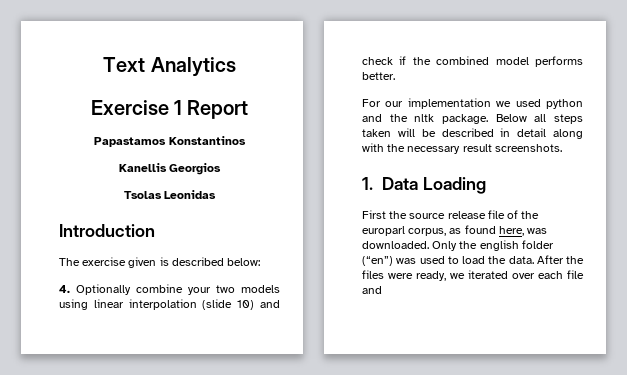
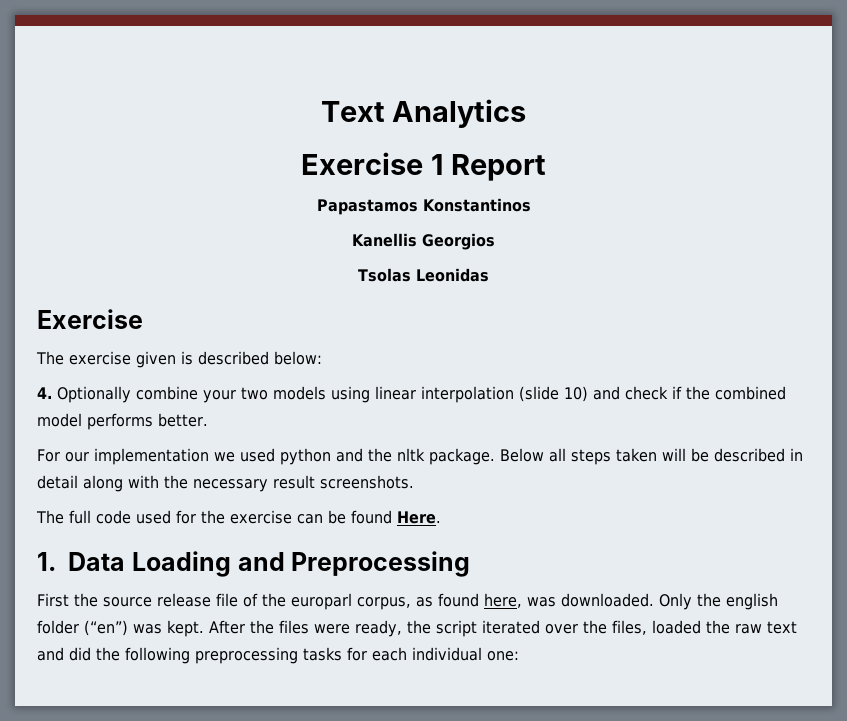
[59,224,155,237] Introduction -> [37,309,143,329] Exercise
(562, 148) none -> [36,510,441,524] // The full code used for the exercise can be found Here.
(487, 185) none -> [237,551,471,577] and Preprocessing
[419,256,534,264] used to load the data. -> [166,620,204,637] kept.
[450,270,584,279] [362,286,382,294] we iterated over each file and -> [406,620,797,637] [37,647,519,664] the script iterated over the files, loaded the raw text and did the following preprocessing tasks for each individual one:

